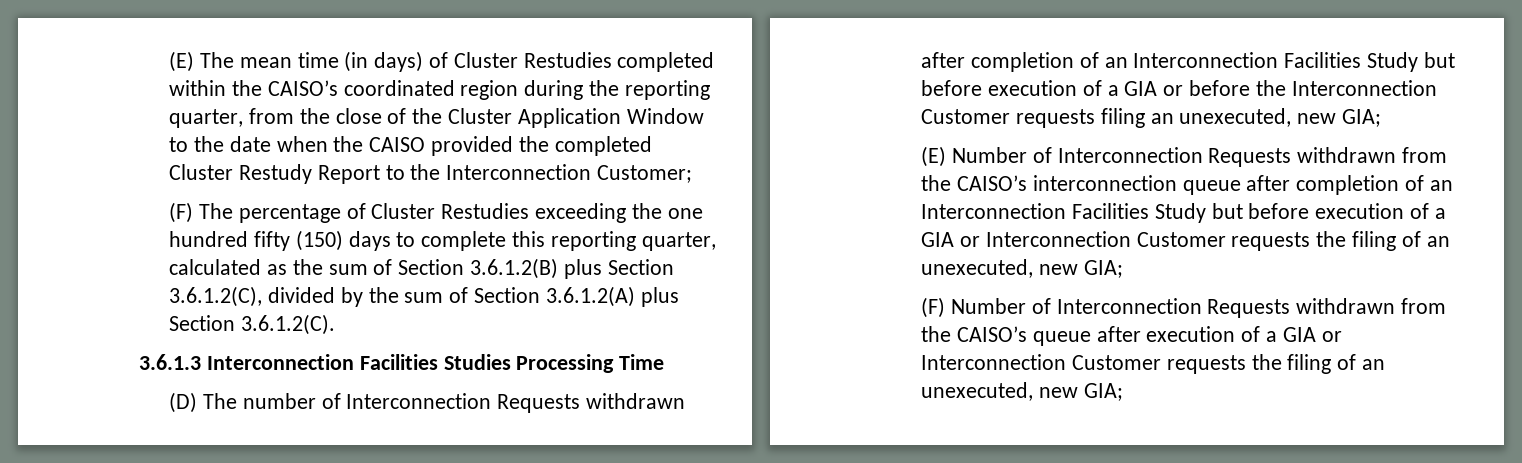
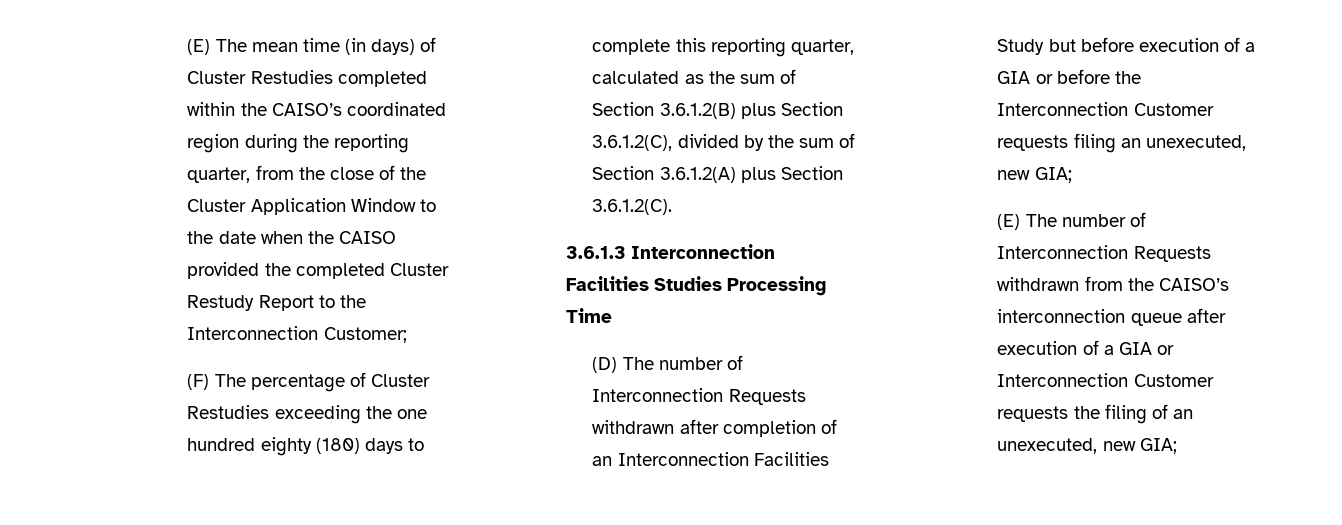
[253,230,343,251] fifty (150) -> [260,437,360,456] eighty (180)
[951,147,1027,163] Number -> [1025,214,1126,227] The number
[1296,175,1453,195] [921,203,1446,223] [921,231,1450,251] [921,259,1123,278] [921,297,1446,318] [921,326,1141,346] completion of an Interconnection Facilities Study but before execution of a GIA or Interconnection Customer requests the filing of an unexecuted, new GIA; // (F) Number of Interconnection Requests withdrawn from the CAISO’s queue after -> (1226, 315) none

